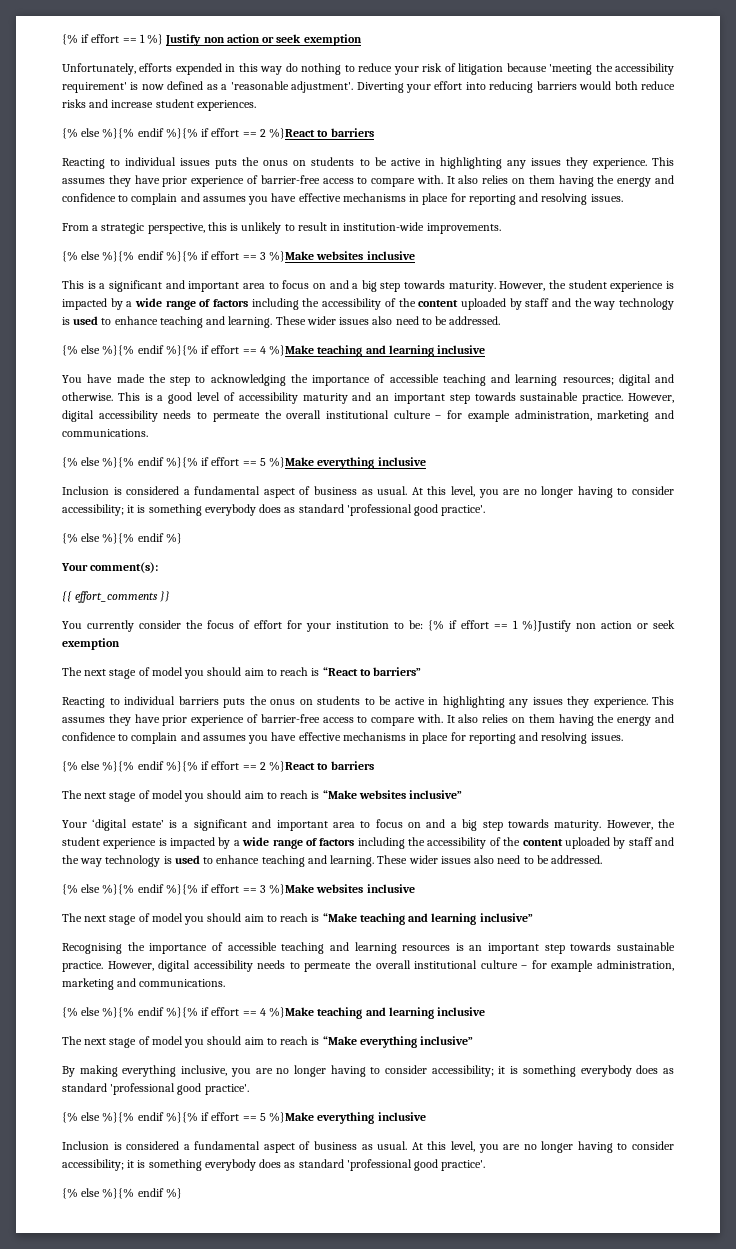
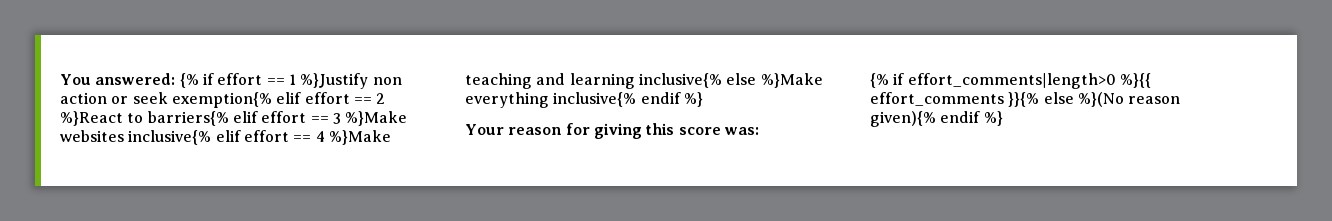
[62,34,362,46] [62,63,674,75] [62,81,675,93] [62,99,256,111] [62,128,374,139] [62,157,674,169] [62,175,674,187] [62,193,623,205] [62,222,501,234] [62,251,415,262] [62,280,674,292] [62,298,674,310] [62,316,501,328] [62,345,486,357] [62,374,674,386] [62,392,674,404] [62,410,674,422] [62,429,148,437] [62,457,426,469] [62,486,674,498] [62,504,486,516] [62,533,182,544] [61,562,159,573] [62,591,171,603] [62,620,423,632] {% if effort == 1 %} Justify non action or seek exemption // Unfortunately, efforts expended in this way do nothing to reduce your risk of litigation because 'meeting the accessibility requirement' is now defined as a 'reasonable adjustment'. Diverting your effort into reducing barriers would both reduce risks and increase student experiences. // {% else %}{% endif %}{% if effort == 2 %}React to barriers // Reacting to individual issues puts the onus on students to be active in highlighting any issues they experience. This assumes they have prior experience of barrier-free access to compare with. It also relies on them having the energy and confidence to complain and assumes you have effective mechanisms in place for reporting and resolving issues. // From a strategic perspective, this is unlikely to result in institution-wide improvements. // {% else %}{% endif %}{% if effort == 3 %}Make websites inclusive // This is a significant and important area to focus on and a big step towards maturity. However, the student experience is impacted by a wide range of factors including the accessibility of the content uploaded by staff and the way technology is used to enhance teaching and learning. These wider issues also need to be addressed. // {% else %}{% endif %}{% if effort == 4 %}Make teaching and learning inclusive // You have made the step to acknowledging the importance of accessible teaching and learning resources; digital and otherwise. This is a good level of accessibility maturity and an important step towards sustainable practice. However, digital accessibility needs to permeate the overall institutional culture – for example administration, marketing and communications. // {% else %}{% endif %}{% if effort == 5 %}Make everything inclusive // Inclusion is considered a fundamental aspect of business as usual. At this level, you are no longer having to consider accessibility; it is something everybody does as standard 'professional good practice'. // {% else %}{% endif %} // Your comment(s): // {{ effort_comments }} // You currently consider the focus of effort for your institution to be: -> [60,73,176,85] You answered:
[62,638,120,650] [62,667,422,679] [62,696,674,708] [62,714,674,726] [62,732,623,744] [62,761,374,772] [62,790,463,802] [62,819,675,831] [62,837,674,849] [62,855,603,867] [62,884,415,895] [62,913,533,925] [62,942,676,954] [62,960,674,972] [62,978,226,990] [62,1007,486,1019] [62,1036,474,1048] [62,1065,674,1077] [62,1083,249,1095] [62,1112,426,1124] [62,1141,674,1153] [62,1159,486,1171] [62,1188,135,1199] exemption // The next stage of model you should aim to reach is “React to barriers” // Reacting to individual barriers puts the onus on students to be active in highlighting any issues they experience. This assumes they have prior experience of barrier-free access to compare with. It also relies on them having the energy and confidence to complain and assumes you have effective mechanisms in place for reporting and resolving issues. // {% else %}{% endif %}{% if effort == 2 %}React to barriers // The next stage of model you should aim to reach is “Make websites inclusive” // Your ‘digital estate’ is a significant and important area to focus on and a big step towards maturity. However, the student experience is impacted by a wide range of factors including the accessibility of the content uploaded by staff and the way technology is used to enhance teaching and learning. These wider issues also need to be addressed. // {% else %}{% endif %}{% if effort == 3 %}Make websites inclusive // The next stage of model you should aim to reach is “Make teaching and learning inclusive” // Recognising the importance of accessible teaching and learning resources is an important step towards sustainable practice. However, digital accessibility needs to permeate the overall institutional culture – for example administration, marketing and communications. // {% else %}{% endif %}{% if effort == 4 %}Make teaching and learning inclusive // The next stage of model you should aim to reach is “Make everything inclusive” // By making everything inclusive, you are no longer having to consider accessibility; it is something everybody does as standard 'professional good practice'. // {% else %}{% endif %}{% if effort == 5 %}Make everything inclusive // Inclusion is considered a fundamental aspect of business as usual. At this level, you are no longer having to consider accessibility; it is something everybody does as standard 'professional good practice'. // {% else %}{% -> [171,92,386,108] [60,111,408,126] [60,130,391,145] [465,73,823,89] [465,92,703,108] [465,123,759,139] [870,73,1151,89] [870,92,1181,107] [870,111,936,127] exemption{% elif effort == 2 %}React to barriers{% elif effort == 3 %}Make websites inclusive{% elif effort == 4 %}Make teaching and learning inclusive{% else %}Make everything inclusive{% endif %} // Your reason for giving this score was: // {% if effort_comments|length>0 %}{{ effort_comments }}{% else %}(No reason given){%

